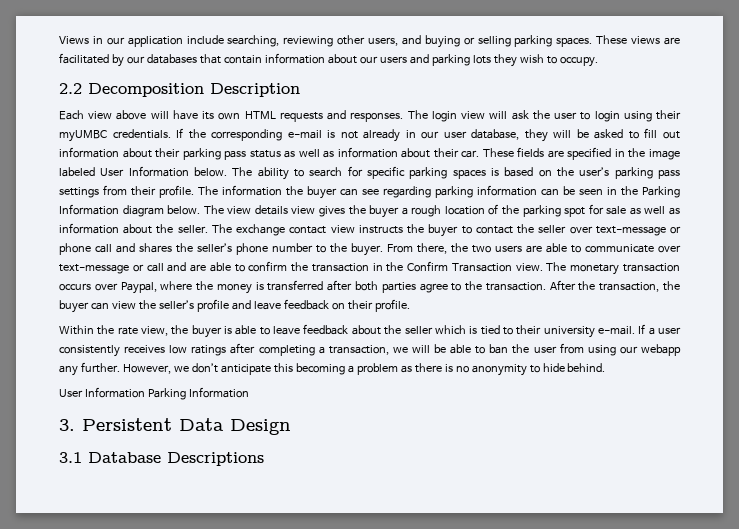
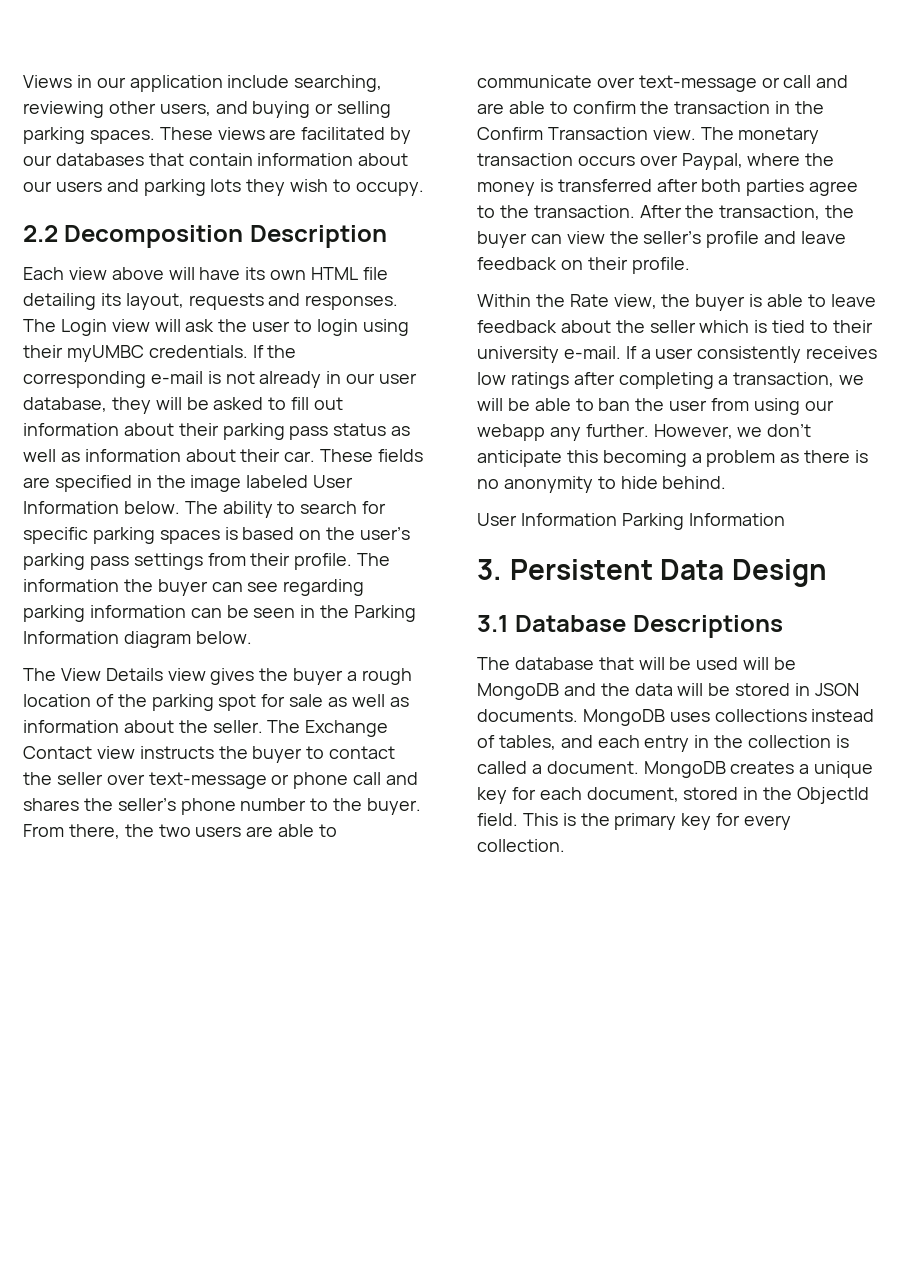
(276, 115) none -> [362,267,388,280] [23,293,184,310] file detailing its layout,
[431,111,457,122] login -> [60,319,107,336] Login
[203,205,288,215] The view details -> [23,668,163,681] // The View Details
[236,224,327,236] exchange contact -> [305,720,389,737] [23,746,92,759] Exchange Contact
[117,327,138,335] rate -> [569,294,609,307] Rate
(264, 459) none -> [477,657,797,670] [477,683,859,700] [477,709,875,726] [477,735,849,752] [477,761,874,778] [477,787,870,804] [477,813,792,830] [477,839,565,852] // The database that will be used will be MongoDB and the data will be stored in JSON documents. MongoDB uses collections instead of tables, and each entry in the collection is called a document. MongoDB creates a unique key for each document, stored in the ObjectId field. This is the primary key for every collection.

